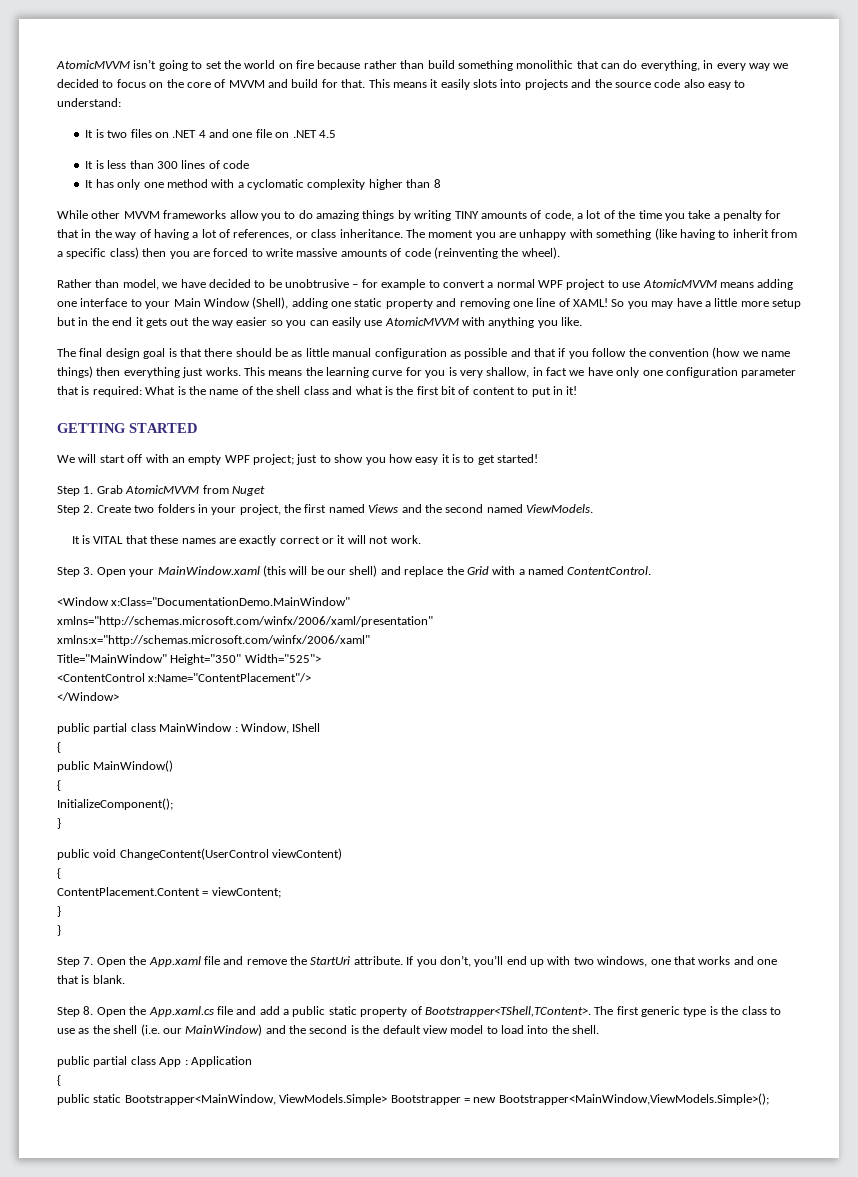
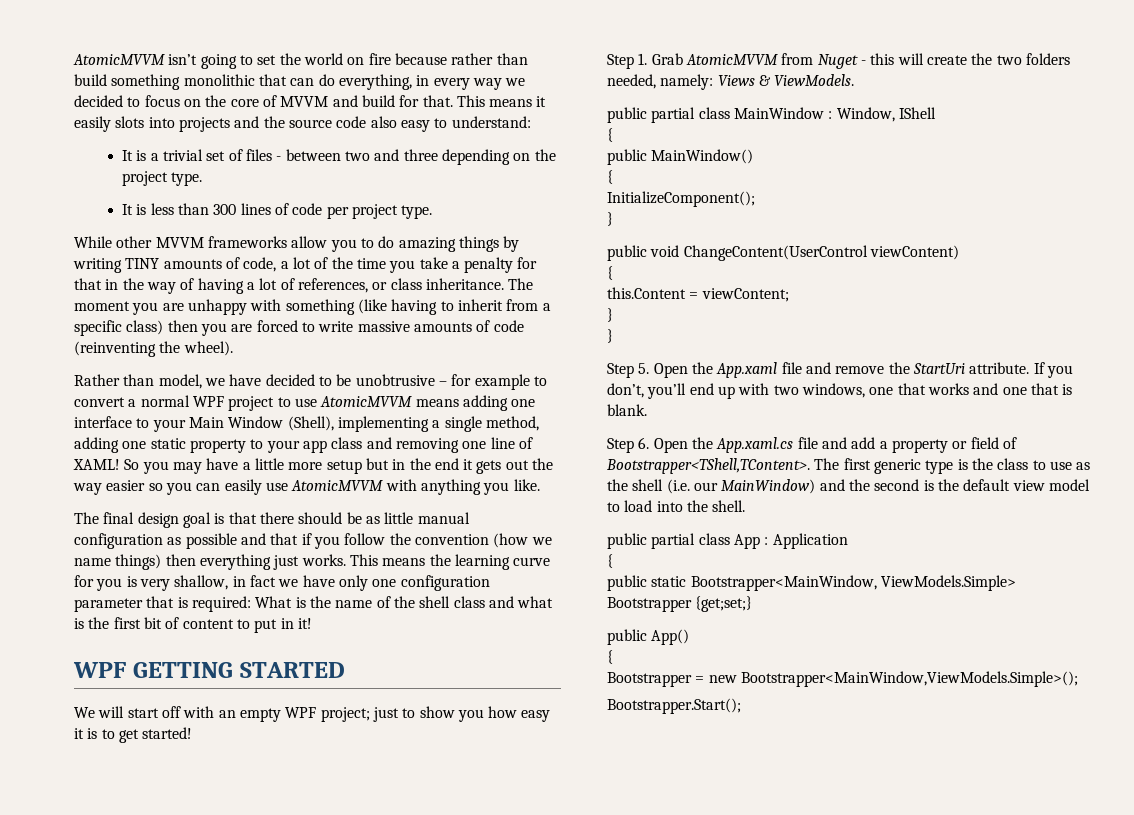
[107,129,336,138] two files on .NET 4 and one file on .NET 4.5 -> [150,149,556,165] [122,171,203,186] a trivial set of files - between two and three depending on the project type.
[85,179,441,190] // It has only one method with a cyclomatic complexity higher than 8 -> [326,204,433,219] per project type.
[291,298,433,309] adding one static property -> [337,416,539,432] [74,437,363,453] implementing a single method, adding one static property to your app class
(578, 390) none -> [73,662,126,678] WPF
[57,504,593,515] [71,535,421,546] [57,565,652,577] [57,597,351,606] [57,616,433,627] [57,635,370,646] [57,654,321,665] [57,673,312,682] [57,692,119,701] // Step 2. Create two folders in your project, the first named Views and the second named ViewModels. // It is VITAL that these names are exactly correct or it will not work. // Step 3. Open your MainWindow.xaml (this will be our shell) and replace the Grid with a named ContentControl. // <Window x:Class="DocumentationDemo.MainWindow" // xmlns="http://schemas.microsoft.com/winfx/2006/xaml/presentation" // xmlns:x="http://schemas.microsoft.com/winfx/2006/xaml" // Title="MainWindow" Height="350" Width="525"> // <ContentControl x:Name="ContentPlacement"/> // </Window> -> [860,53,1070,65] [607,74,855,90] - this will create the two folders needed, namely: Views & ViewModels.
[57,887,200,896] ContentPlacement.Content -> [607,287,686,299] this.Content
[83,957,94,965] 7. -> [638,363,650,374] 5.
[83,1006,94,1015] 8. -> [638,437,650,449] 6.
[292,1006,408,1017] public static property -> [891,437,999,453] property or field
(461, 1100) none -> [695,596,753,612] [607,629,690,645] [607,650,613,664] [607,672,692,687] {get;set;} // public App() // { // Bootstrapper
(769, 1099) none -> [607,698,741,714] // Bootstrapper.Start();

